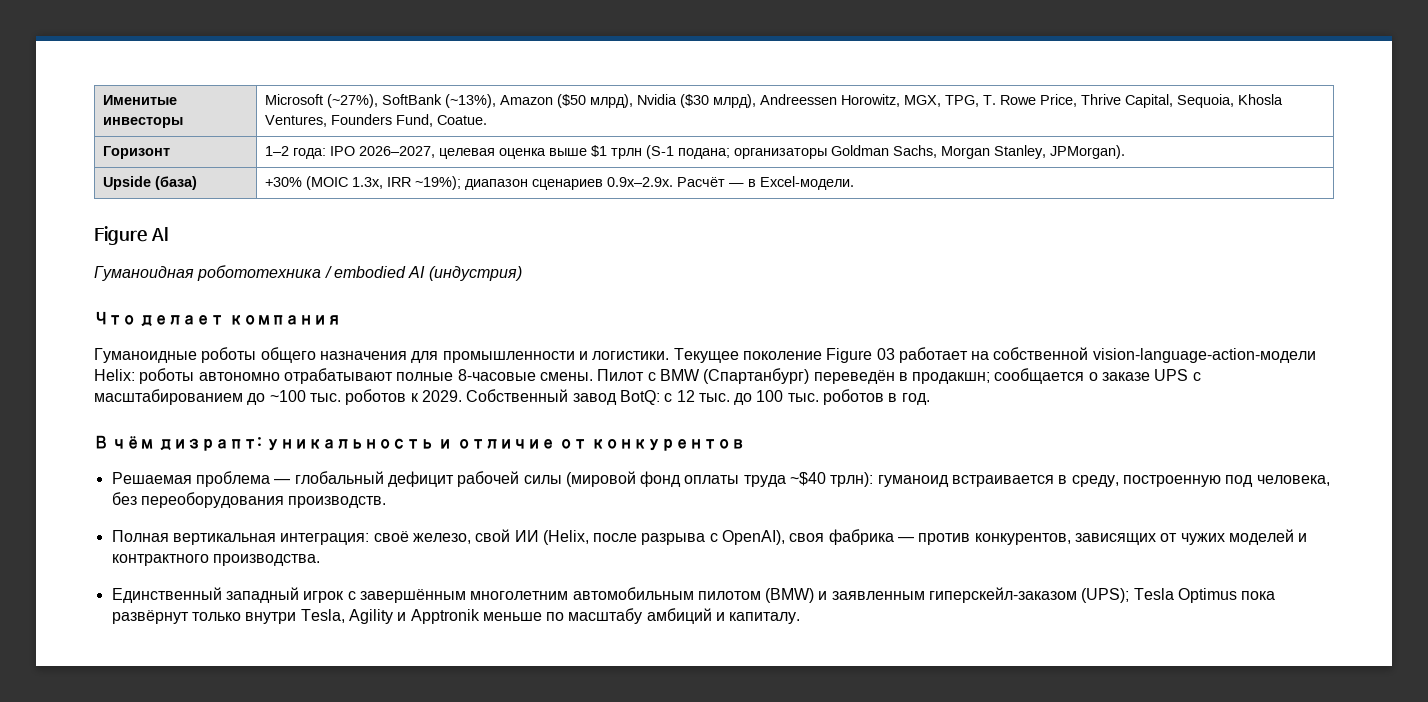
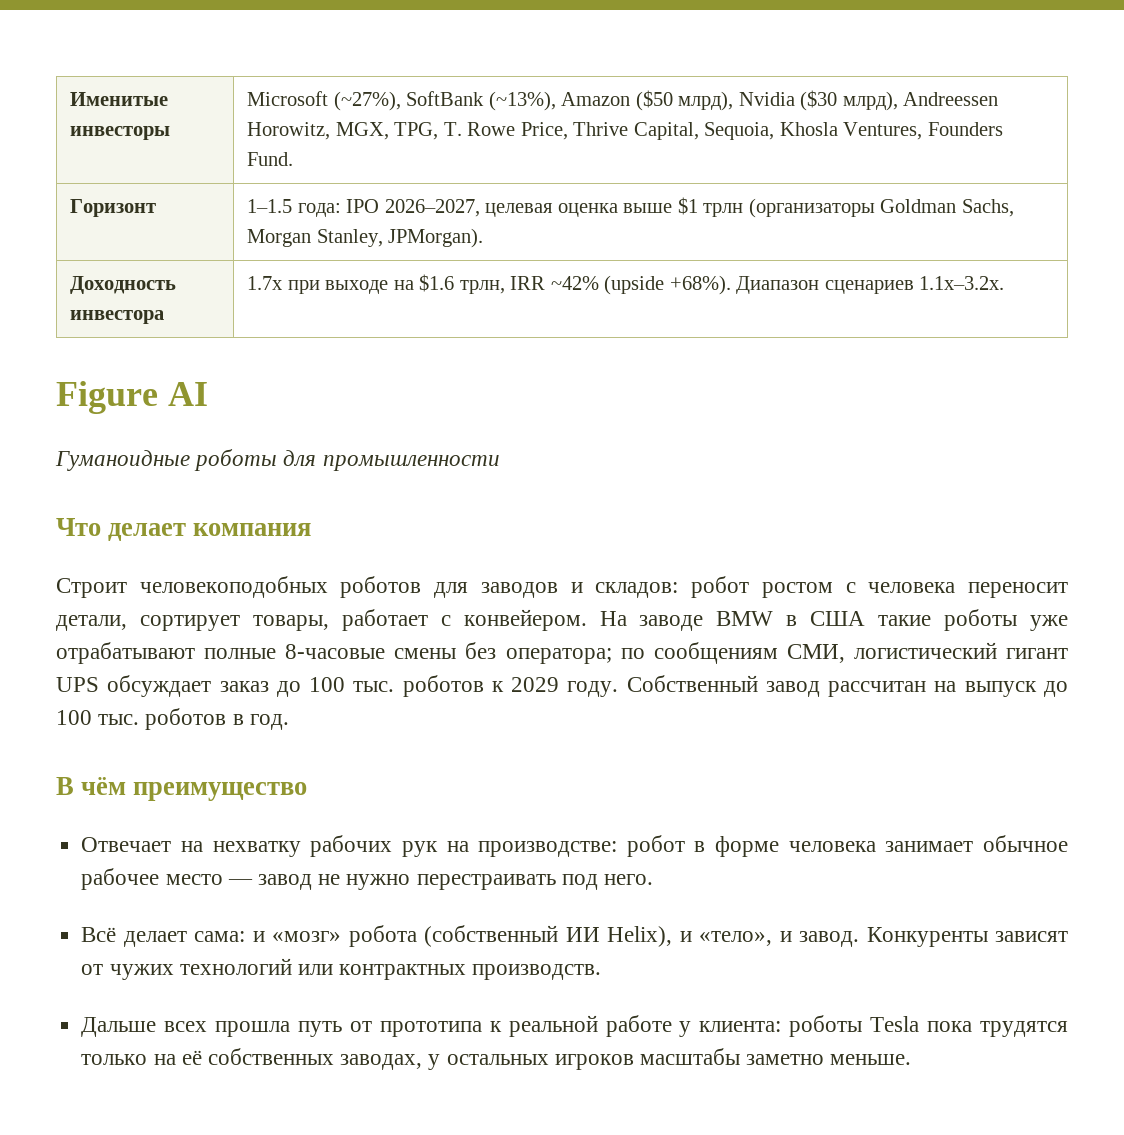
[395,114,487,127] Fund, Coatue. -> [247,152,294,166] Fund.
[264,146,289,156] 1–2 -> [247,199,293,213] 1–1.5
[645,145,827,159] (S-1 подана; организаторы -> [748,198,875,218] (организаторы
[102,176,197,190] [264,176,854,190] [94,226,168,245] [94,265,522,281] [94,311,341,327] [94,347,1316,363] [94,368,1201,384] [94,389,730,405] Upside (база) | +30% (MOIC 1.3x, IRR ~19%); диапазон сценариев 0.9x–2.9x. Расчёт — в Excel-модели. // Figure AI // Гуманоидная робототехника / embodied AI (индустрия) // Что делает компания // Гуманоидные роботы общего назначения для промышленности и логистики. Текущее поколение Figure 03 работает на собственной vision-language-action-модели Helix: роботы автономно отрабатывают полные 8-часовые смены. Пилот с BMW (Спартанбург) переведён в продакшн; сообщается о заказе UPS с масштабированием до ~100 тыс. роботов к 2029. Собственный завод BotQ: с 12 тыс. -> [70,276,177,294] [70,310,165,324] [247,274,1005,295] [56,381,208,414] [55,449,500,471] [56,518,312,541] [56,576,1069,598] [56,609,1068,631] [56,642,1068,664] [56,675,1037,697] Доходность инвестора | 1.7x при выходе на $1.6 трлн, IRR ~42% (upside +68%). Диапазон сценариев 1.1x–3.2x. // Figure AI // Гуманоидные роботы для промышленности // Что делает компания // Строит человекоподобных роботов для заводов и складов: робот ростом с человека переносит детали, сортирует товары, работает с конвейером. На заводе BMW в США такие роботы уже отрабатывают полные 8-часовые смены без оператора; по сообщениям СМИ, логистический гигант UPS обсуждает заказ до 100 тыс. роботов к 2029 году. Собственный завод рассчитан на выпуск
[158,437,746,451] [111,471,1330,487] [111,492,387,508] [111,529,1308,545] [111,554,320,566] [111,587,1276,603] [111,608,801,624] дизрапт: уникальность и отличие от конкурентов // Решаемая проблема — глобальный дефицит рабочей силы (мировой фонд оплаты труда ~$40 трлн): гуманоид встраивается в среду, построенную под человека, без переоборудования производств. // Полная вертикальная интеграция: своё железо, свой ИИ (Helix, после разрыва с OpenAI), своя фабрика — против конкурентов, зависящих от чужих моделей и контрактного производства. // Единственный западный игрок с завершённым многолетним автомобильным пилотом (BMW) и заявленным гиперскейл-заказом (UPS); Tesla Optimus пока развёрнут только внутри Tesla, Agility и Apptronik меньше по масштабу амбиций и капиталу. -> [133,782,308,801] [81,835,1068,857] [81,868,653,890] [81,925,1068,947] [81,958,602,980] [81,1015,1068,1037] [81,1048,912,1070] преимущество // Отвечает на нехватку рабочих рук на производстве: робот в форме человека занимает обычное рабочее место — завод не нужно перестраивать под него. // Всё делает сама: и «мозг» робота (собственный ИИ Helix), и «тело», и завод. Конкуренты зависят от чужих технологий или контрактных производств. // Дальше всех прошла путь от прототипа к реальной работе у клиента: роботы Tesla пока трудятся только на её собственных заводах, у остальных игроков масштабы заметно меньше.

